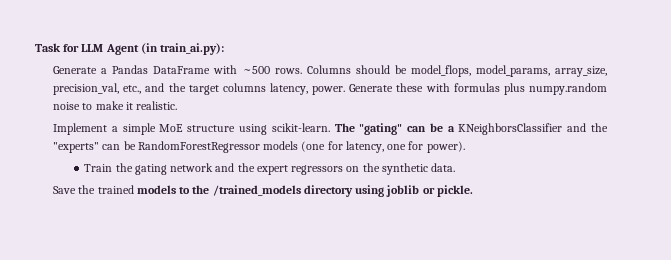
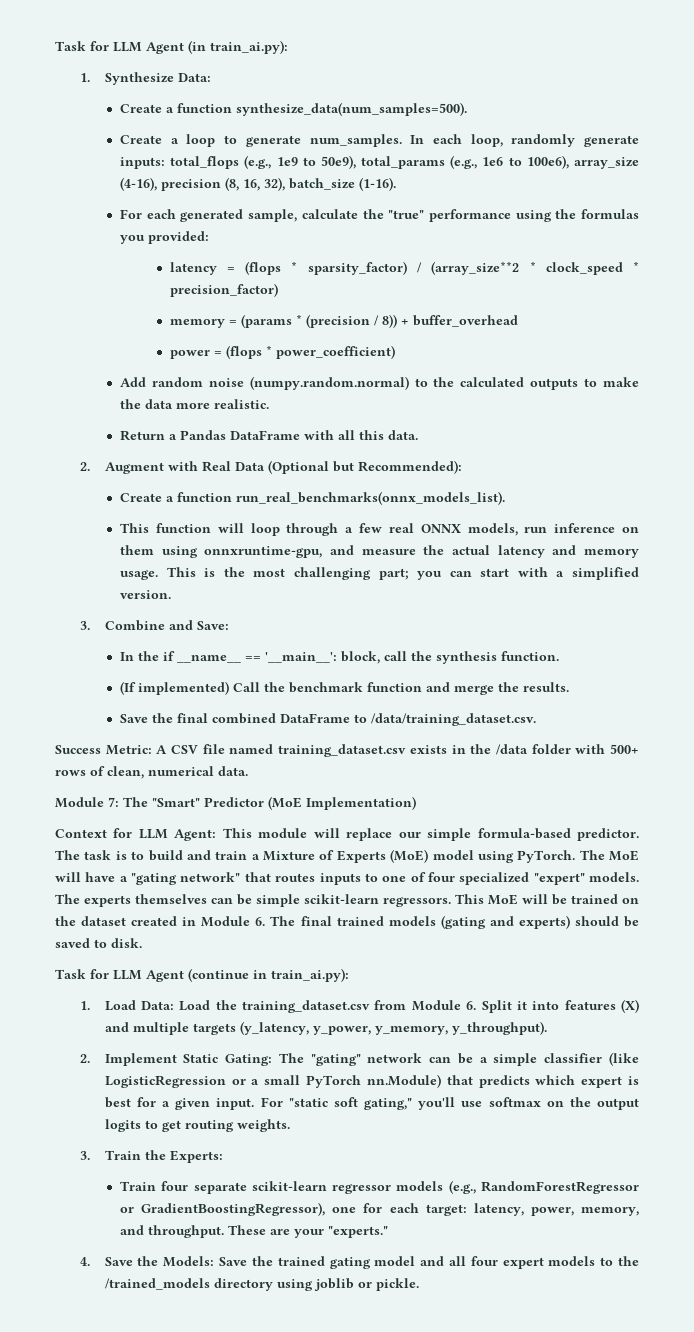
[53,65,607,77] [53,83,607,95] [53,101,178,110] [53,123,330,135] Generate a Pandas DataFrame with ~500 rows. Columns should be model_flops, model_params, array_size, precision_val, etc., and the target columns latency, power. Generate these with formulas plus numpy.random noise to make it realistic. // Implement a simple MoE structure using scikit-learn. -> [79,72,211,85] [120,102,468,116] [120,134,639,147] [120,155,640,169] [120,177,397,191] [120,209,639,222] [120,231,210,244] [169,261,639,275] [169,283,278,297] [169,314,518,328] [169,345,395,359] [120,376,640,390] [120,399,270,409] [120,430,419,441] [79,460,462,474] [120,491,506,505] [120,523,639,536] [120,545,640,558] [120,567,640,580] [120,590,172,599] [79,620,229,631] [120,651,560,664] [120,681,570,695] [120,713,537,726] [55,744,639,757] [55,766,248,779] [55,796,416,810] [55,828,639,841] [55,849,639,863] [55,872,639,885] [55,894,639,907] [55,915,639,929] [55,938,142,948] [55,968,349,982] [79,999,639,1013] [104,1021,547,1035] [79,1053,273,1066] 1. Synthesize Data: // Create a function synthesize_data(num_samples=500). // Create a loop to generate num_samples. In each loop, randomly generate inputs: total_flops (e.g., 1e9 to 50e9), total_params (e.g., 1e6 to 100e6), array_size (4-16), precision (8, 16, 32), batch_size (1-16). // For each generated sample, calculate the "true" performance using the formulas you provided: // latency = (flops * sparsity_factor) / (array_size**2 * clock_speed * precision_factor) // memory = (params * (precision / 8)) + buffer_overhead // power = (flops * power_coefficient) // Add random noise (numpy.random.normal) to the calculated outputs to make the data more realistic. // Return a Pandas DataFrame with all this data. // 2. Augment with Real Data (Optional but Recommended): // Create a function run_real_benchmarks(onnx_models_list). // This function will loop through a few real ONNX models, run inference on them using onnxruntime-gpu, and measure the actual latency and memory usage. This is the most challenging part; you can start with a simplified version. // 3. Combine and Save: // In the if __name__ == '__main__': block, call the synthesis function. // (If implemented) Call the benchmark function and merge the results. // Save the final combined DataFrame to /data/training_dataset.csv. // Success Metric: A CSV file named training_dataset.csv exists in the /data folder with 500+ rows of clean, numerical data. // Module 7: The "Smart" Predictor (MoE Implementation) // Context for LLM Agent: This module will replace our simple formula-based predictor. The task is to build and train a Mixture of Experts (MoE) model using PyTorch. The MoE will have a "gating network" that routes inputs to one of four specialized "expert" models. The experts themselves can be simple scikit-learn regressors. This MoE will be trained on the dataset created in Module 6. The final trained models (gating and experts) should be saved to disk. // Task for LLM Agent (continue in train_ai.py): // 1. Load Data: Load the training_dataset.csv from Module 6. Split it into features (X) and multiple targets (y_latency, y_power, y_memory, y_throughput). // 2. Implement Static Gating:
(403, 129) none -> [367,1053,423,1063] network
[458,123,608,135] [53,141,465,153] [84,163,456,175] [53,185,134,194] KNeighborsClassifier and the "experts" can be RandomForestRegressor models (one for latency, one for power). // Train the gating network and the expert regressors on the synthetic data. // Save the trained -> [493,1052,639,1066] [104,1074,640,1088] [104,1097,639,1110] [104,1119,290,1132] [79,1150,223,1163] [120,1180,639,1194] [120,1202,639,1216] [120,1225,389,1238] [79,1256,544,1269] simple classifier (like LogisticRegression or a small PyTorch nn.Module) that predicts which expert is best for a given input. For "static soft gating," you'll use softmax on the output logits to get routing weights. // 3. Train the Experts: // Train four separate scikit-learn regressor models (e.g., RandomForestRegressor or GradientBoostingRegressor), one for each target: latency, power, memory, and throughput. These are your "experts." // 4. Save the Models: Save the trained gating model and all four expert

